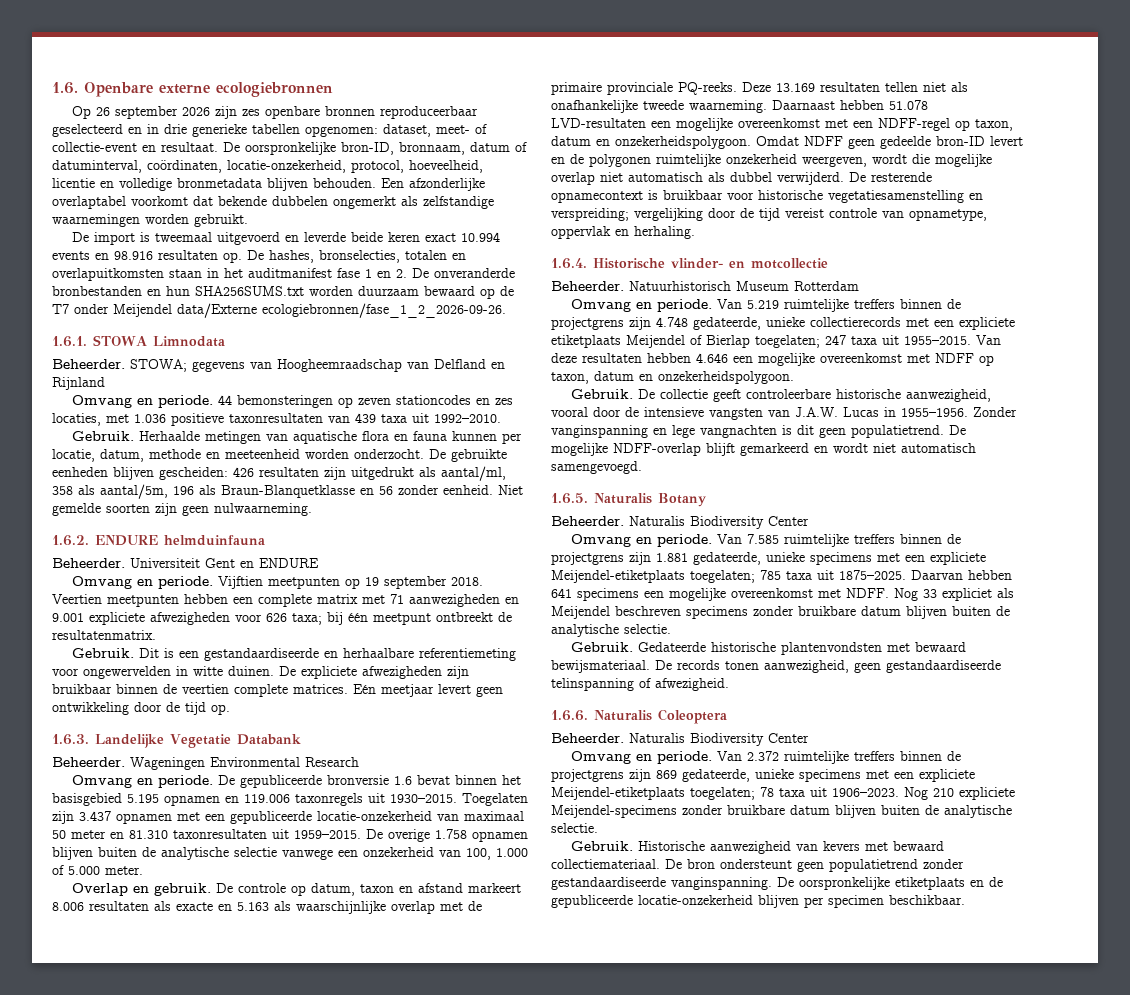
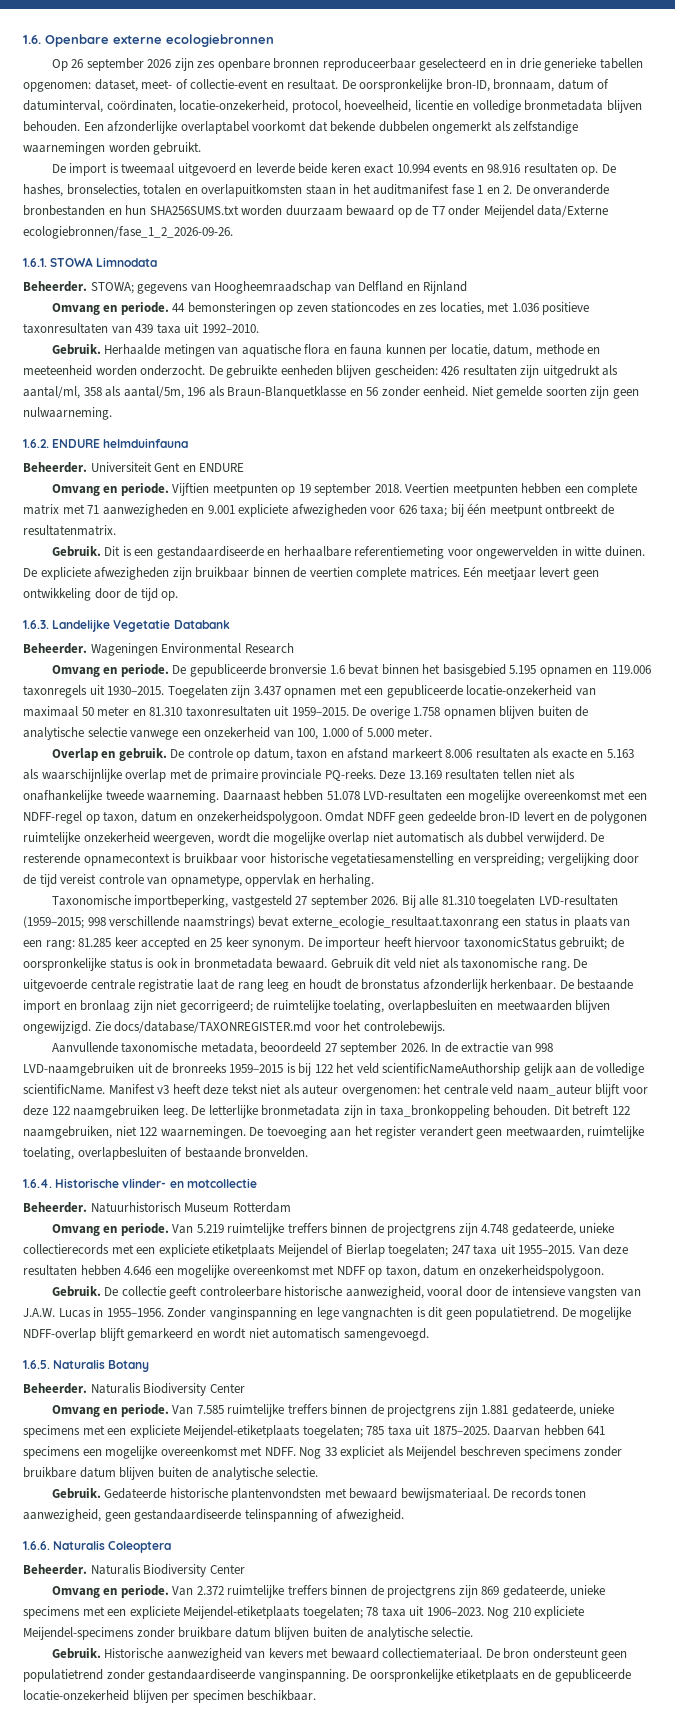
(695, 232) none -> [51,895,618,908] [23,916,631,929] [23,937,624,950] [23,958,588,971] [23,979,634,992] [23,1000,611,1013] [23,1021,445,1034] [51,1042,554,1055] [23,1063,645,1076] [23,1084,648,1097] [23,1105,630,1118] [23,1126,645,1139] [23,1147,309,1160] // Taxonomische importbeperking, vastgesteld 27 september 2026. Bij alle 81.310 toegelaten LVD-resultaten (1959–2015; 998 verschillende naamstrings) bevat externe_ecologie_resultaat.taxonrang een status in plaats van een rang: 81.285 keer accepted en 25 keer synonym. De importeur heeft hiervoor taxonomicStatus gebruikt; de oorspronkelijke status is ook in bronmetadata bewaard. Gebruik dit veld niet als taxonomische rang. De uitgevoerde centrale registratie laat de rang leeg en houdt de bronstatus afzonderlijk herkenbaar. De bestaande import en bronlaag zijn niet gecorrigeerd; de ruimtelijke toelating, overlapbesluiten en meetwaarden blijven ongewijzigd. Zie docs/database/TAXONREGISTER.md voor het controlebewijs. // Aanvullende taxonomische metadata, beoordeeld 27 september 2026. In de extractie van 998 LVD-naamgebruiken uit de bronreeks 1959–2015 is bij 122 het veld scientificNameAuthorship gelijk aan de volledige scientificName. Manifest v3 heeft deze tekst niet als auteur overgenomen: het centrale veld naam_auteur blijft voor deze 122 naamgebruiken leeg. De letterlijke bronmetadata zijn in taxa_bronkoppeling behouden. Dit betreft 122 naamgebruiken, niet 122 waarnemingen. De toevoeging aan het register verandert geen meetwaarden, ruimtelijke toelating, overlapbesluiten of bestaande bronvelden.

